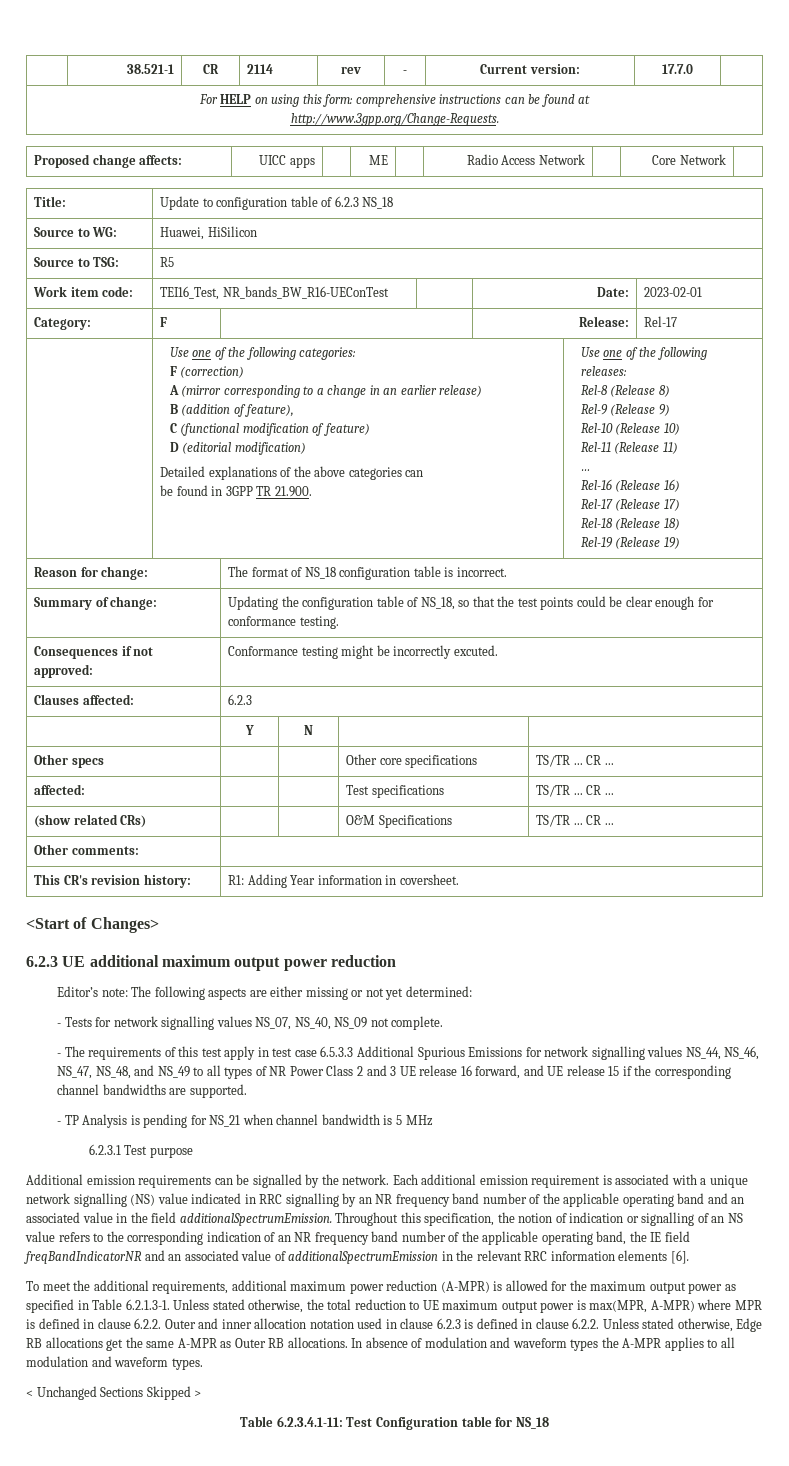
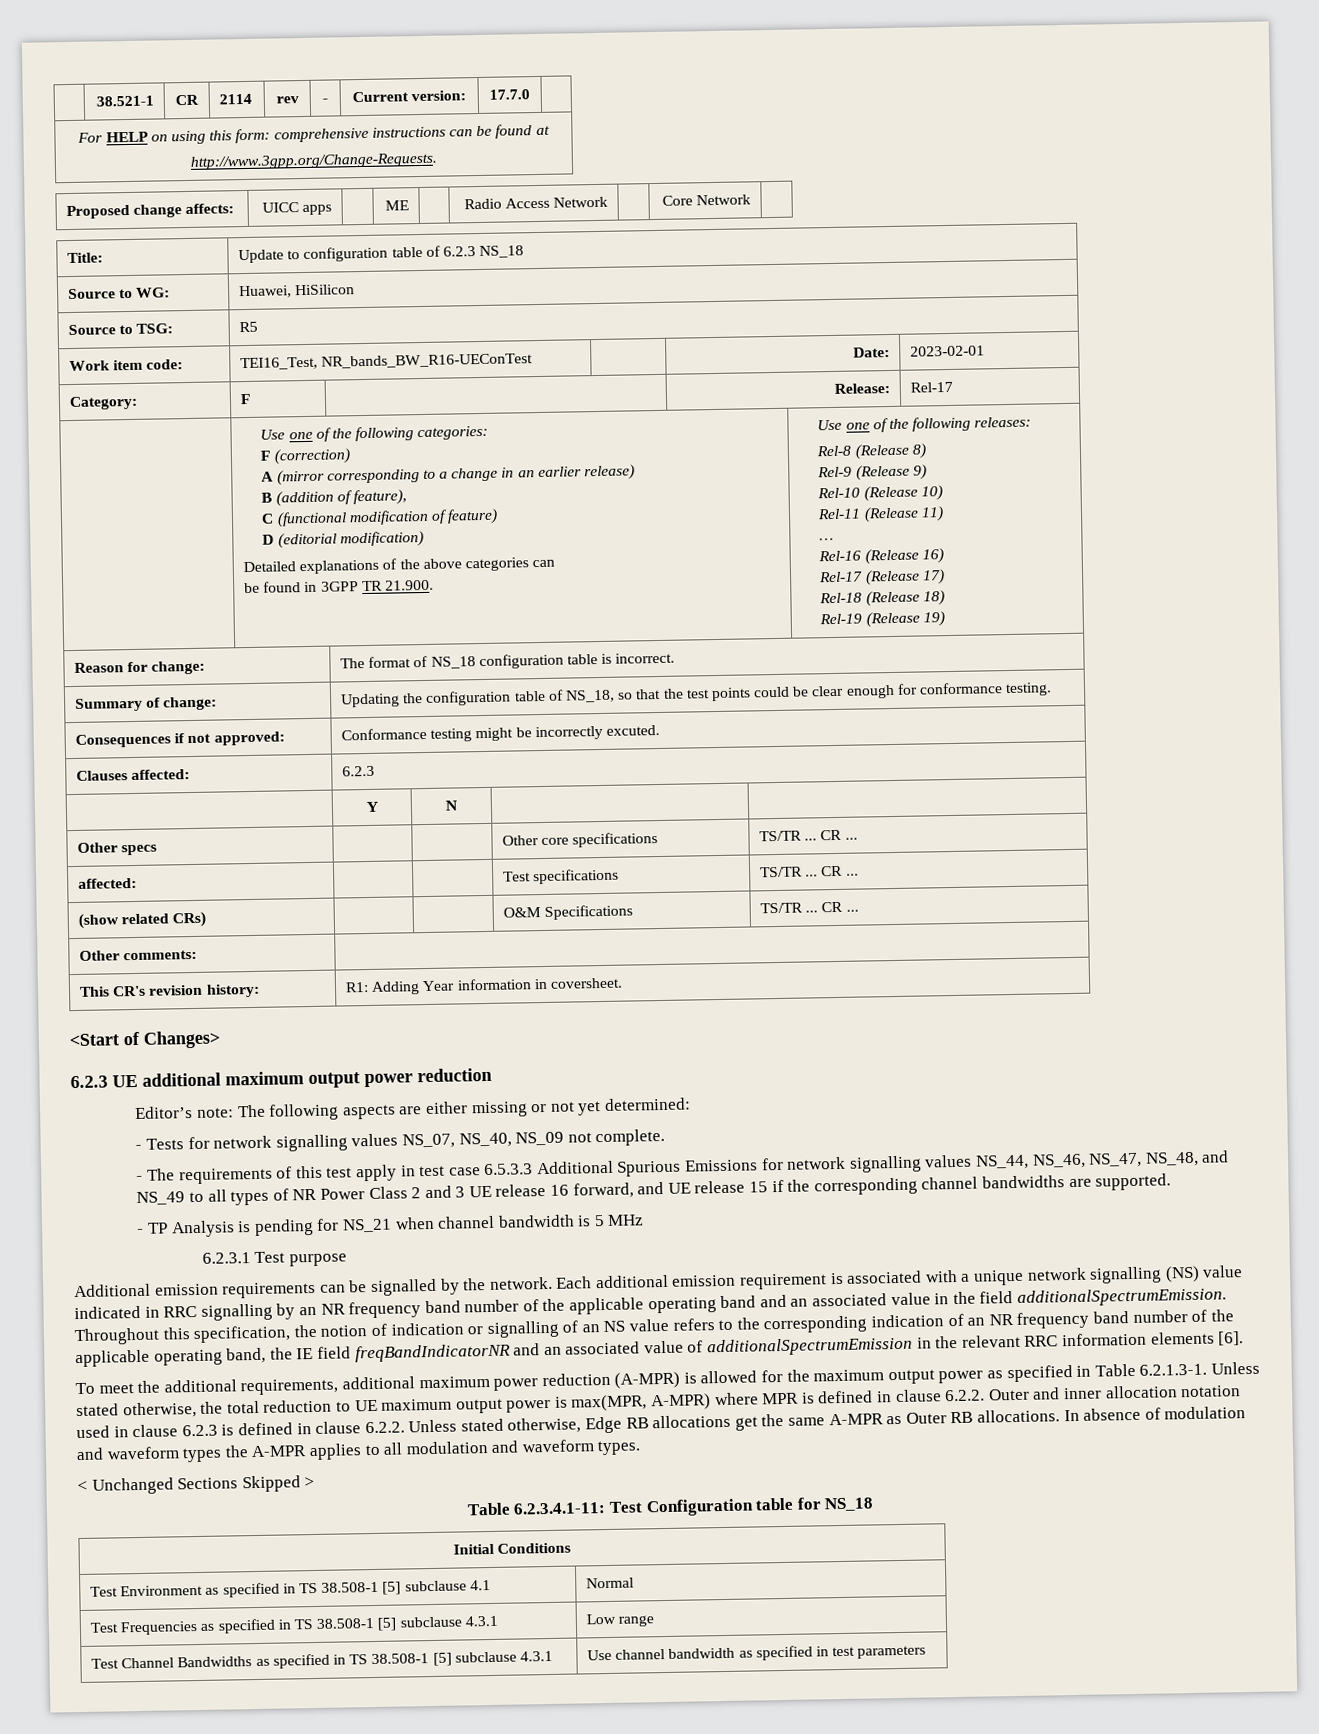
(549, 1423) none -> [452,1542,572,1555] [90,1580,491,1598] [586,1577,635,1589] [90,1615,498,1636] [586,1613,655,1627] [91,1650,553,1669] [587,1645,927,1661] // Initial Conditions // Test Environment as specified in TS 38.508-1 [5] subclause 4.1 | Normal // Test Frequencies as specified in TS 38.508-1 [5] subclause 4.3.1 | Low range // Test Channel Bandwidths as specified in TS 38.508-1 [5] subclause 4.3.1 | Use channel bandwidth as specified in test parameters

